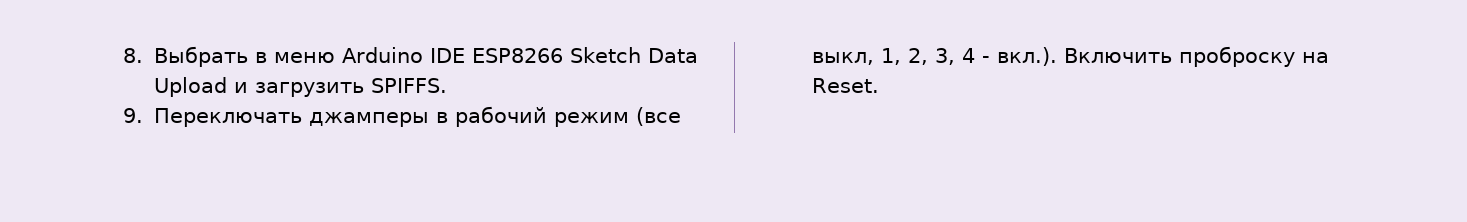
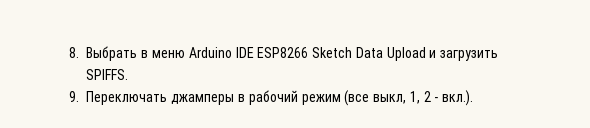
[907,46,1329,67] [811,78,879,93] 2, 3, 4 - вкл.). Включить проброску на Reset. -> [423,90,474,106] 2 - вкл.).

